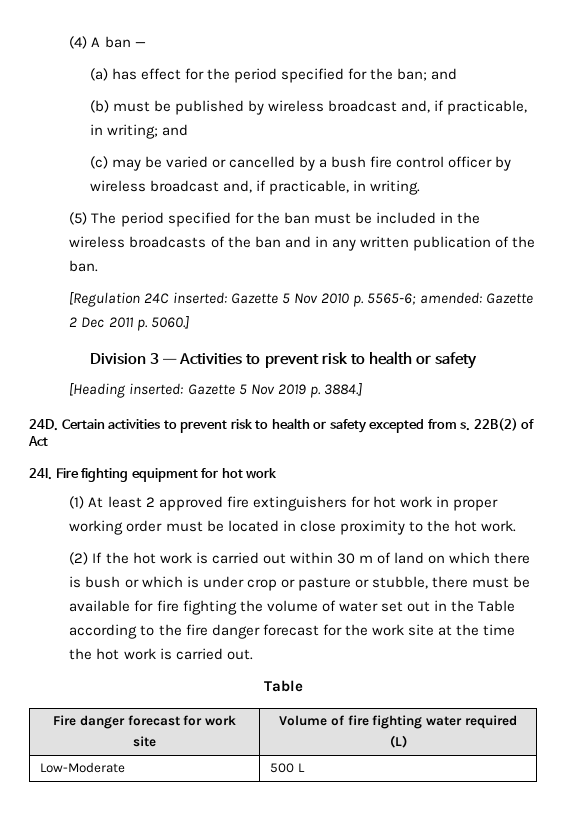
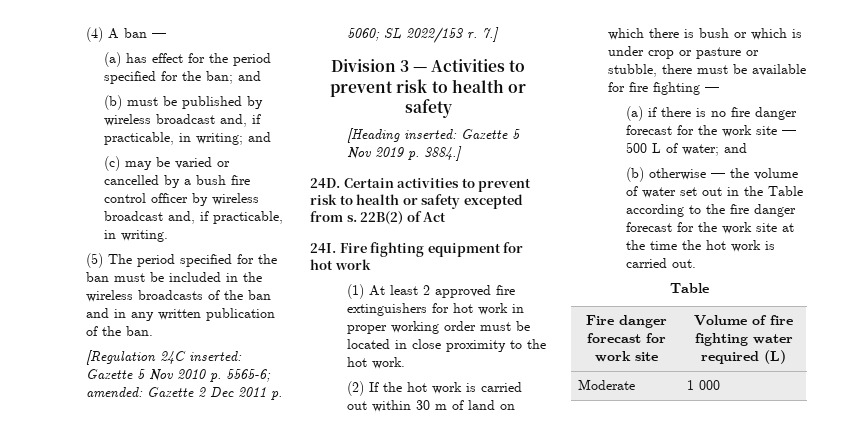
[150,316,189,329] 5060.] -> [346,27,499,43] 5060; SL 2022/153 r. 7.]
(237, 607) none -> [704,87,719,92] [626,106,798,121] [626,125,797,137] [626,142,748,156] [626,167,726,182] — // (a) if there is no fire danger forecast for the work site — 500 L of water; and // (b) otherwise —
[40,762,126,773] [270,763,305,773] Low-Moderate | 500 L -> [578,379,636,390] [687,380,721,390] Moderate | 1 000

